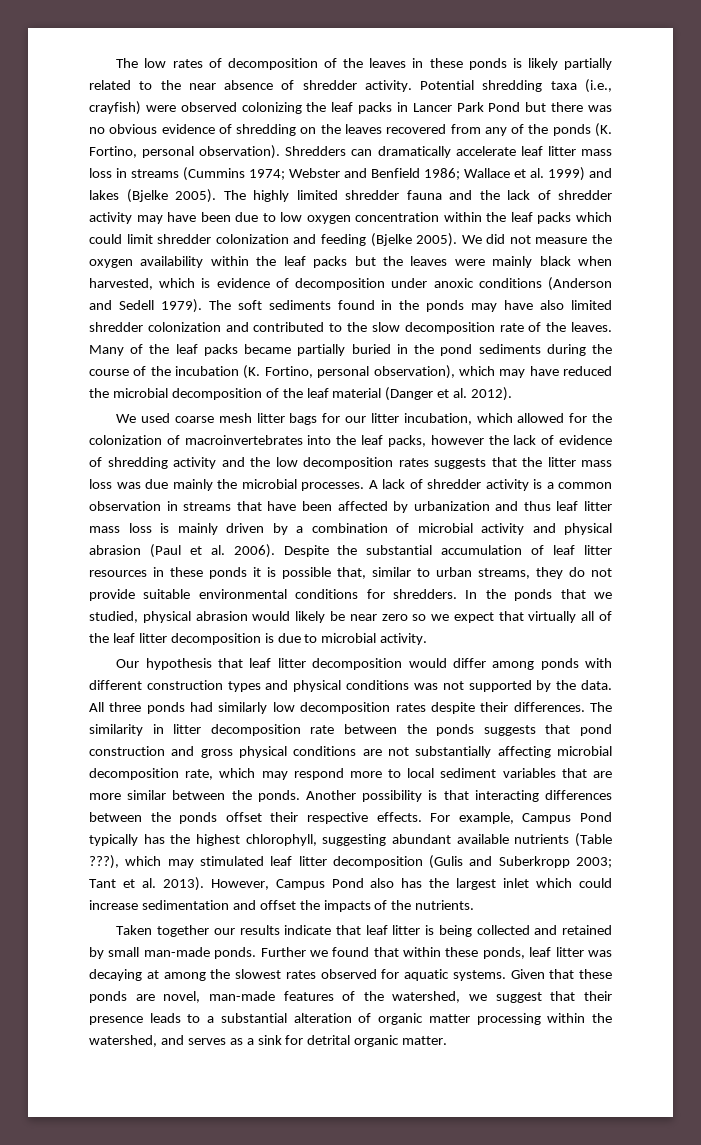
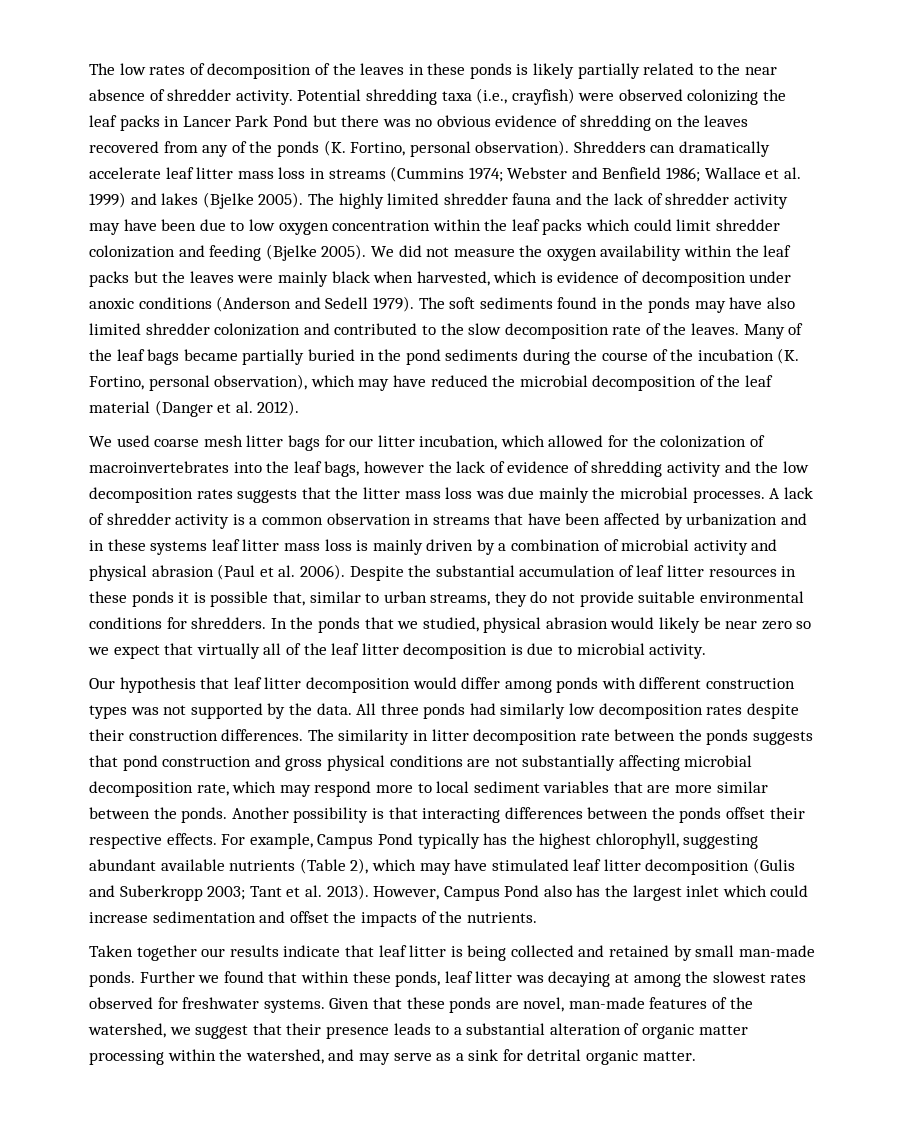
[203,344,238,356] packs -> [147,349,180,365] bags
[387,435,426,447] packs, -> [324,461,360,477] bags,
[523,501,551,511] thus -> [89,539,208,555] in these systems
[265,680,410,692] and physical conditions -> (127, 712) none
(509, 707) none -> [128,730,218,741] construction
[89,855,194,869] ???), which may -> [350,858,488,875] 2), which may have
[404,969,449,981] aquatic -> [182,997,260,1009] freshwater
[187,1038,226,1045] serves -> [358,1053,432,1065] may serve

